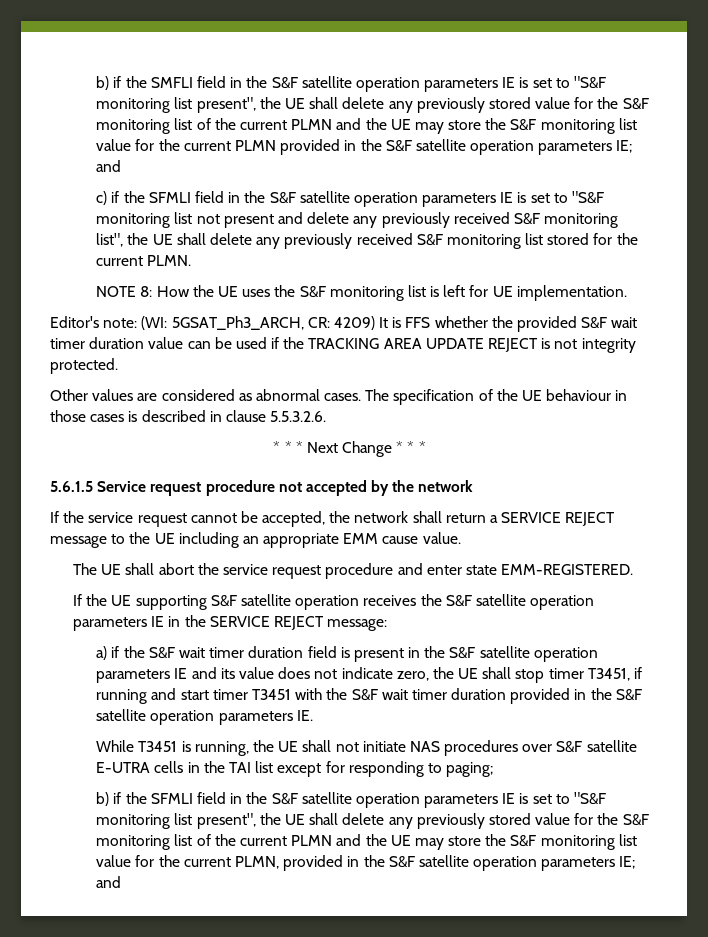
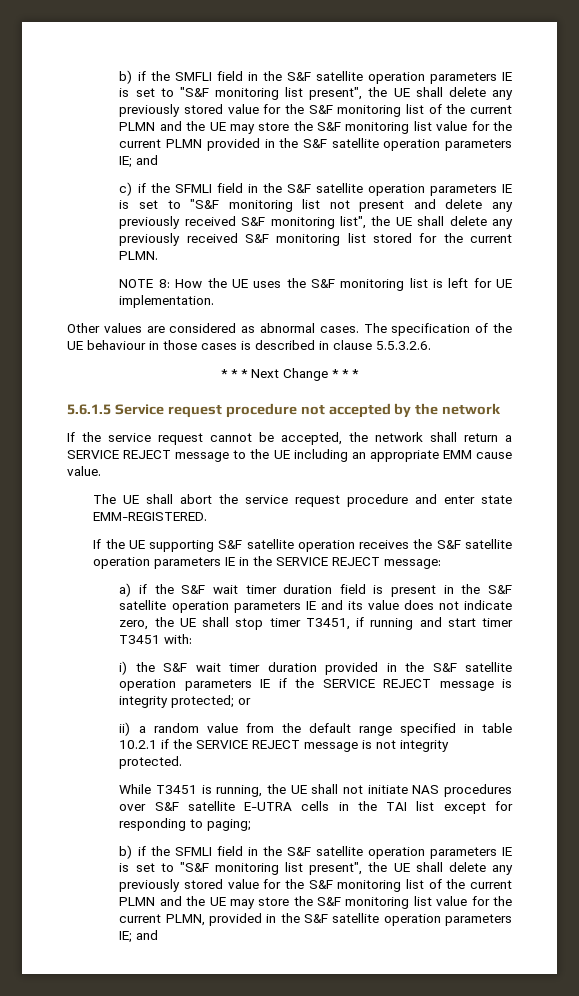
[50,316,638,332] [50,337,636,353] [50,358,118,374] // Editor's note: (WI: 5GSAT_Ph3_ARCH, CR: 4209) It is FFS whether the provided S&F wait timer duration value can be used if the TRACKING AREA UPDATE REJECT is not integrity protected. -> (215, 301) none
[295,688,323,700] with -> [164,634,193,644] [119,661,128,675] with: // i)
[296,710,313,721] IE. -> [260,678,512,691] [119,695,252,708] [119,722,512,736] [119,739,450,752] [119,756,183,769] IE if the SERVICE REJECT message is integrity protected; or // ii) a random value from the default range specified in table 10.2.1 if the SERVICE REJECT message is not integrity protected.

